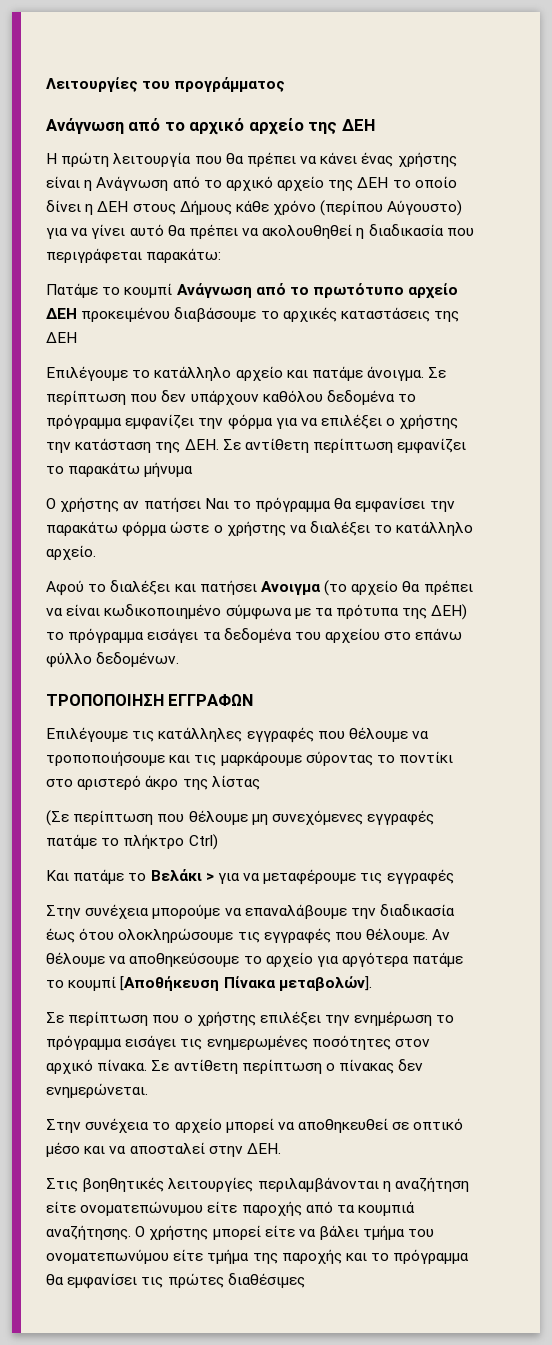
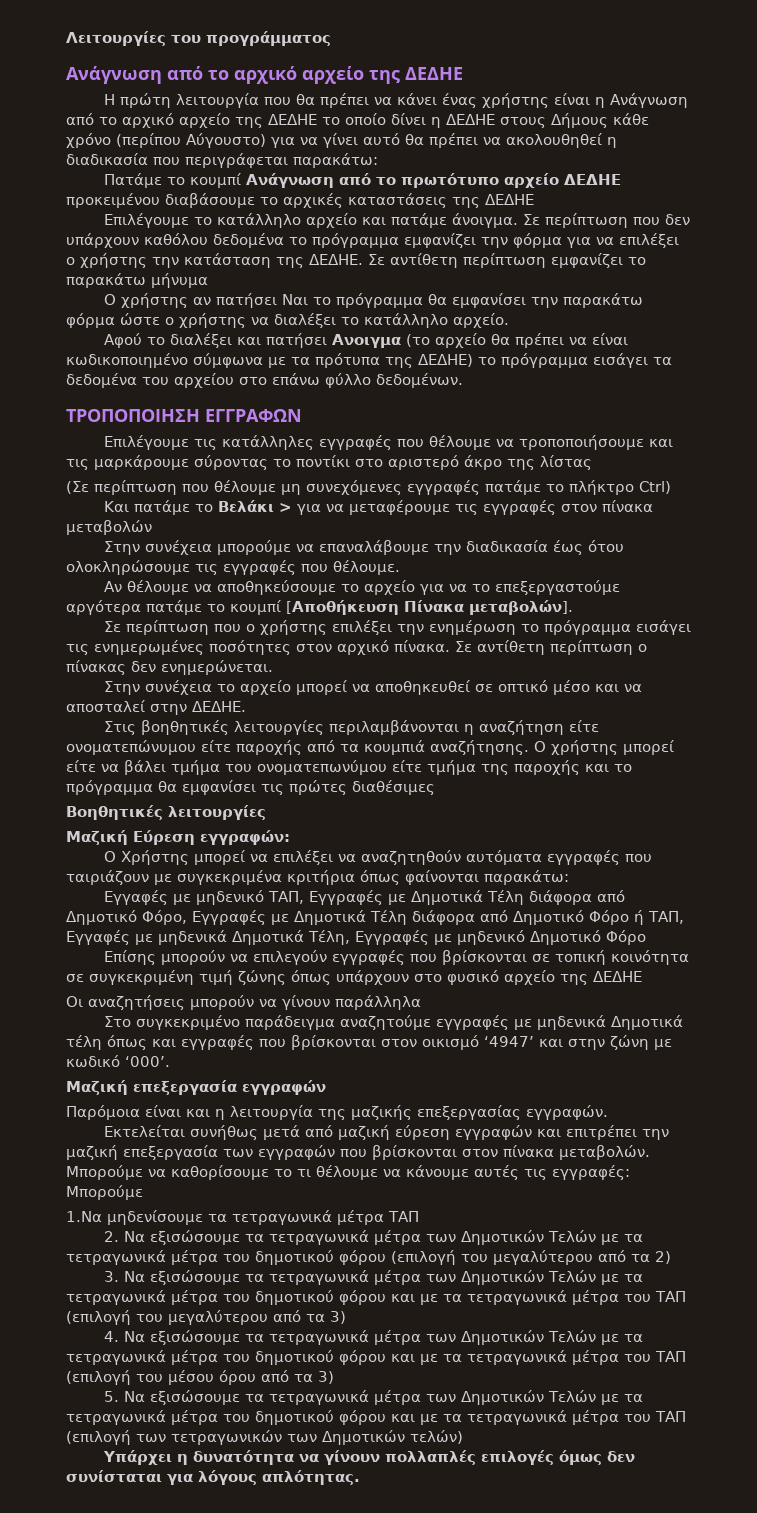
[341,119,375,131] ΔΕΗ -> [405,67,463,80] ΔΕΔΗΕ
[357,177,389,188] ΔΕΗ -> [268,114,317,125] ΔΕΔΗΕ
[97,201,129,212] ΔΕΗ -> [446,114,495,125] ΔΕΔΗΕ
[46,308,77,319] ΔΕΗ -> [563,174,621,185] ΔΕΔΗΕ
[46,332,77,343] ΔΕΗ -> [485,194,534,205] ΔΕΔΗΕ
[184,439,219,450] ΔΕΗ. -> [309,254,363,265] ΔΕΔΗΕ.
[431,604,468,620] ΔΕΗ) -> [418,354,473,367] ΔΕΔΗΕ)
(454, 877) none -> [560,500,653,512] [66,520,152,535] στον πίνακα μεταβολών
(429, 935) none -> (400, 567) //
(339, 961) none -> [448,580,620,595] να το επεξεργαστούμε
[246,1143,281,1154] ΔΕΗ. -> [192,701,246,712] ΔΕΔΗΕ.
(305, 1280) none -> [66,805,266,820] [66,830,290,845] [103,850,652,865] [66,870,569,885] [103,890,625,905] [66,910,684,925] [66,930,646,945] [103,950,689,965] [66,970,642,985] [66,995,421,1010] [103,1015,683,1030] [66,1035,672,1050] [66,1055,170,1067] [66,1080,326,1095] [66,1105,608,1120] [103,1125,669,1140] [66,1145,650,1160] [66,1165,630,1180] [66,1185,143,1200] [66,1210,419,1225] [103,1230,643,1245] [66,1250,671,1265] [103,1270,643,1285] [66,1290,686,1305] [66,1310,346,1325] [103,1330,643,1345] [66,1350,686,1365] [66,1370,334,1385] [103,1390,643,1405] [66,1410,686,1425] [66,1430,463,1445] [102,1450,635,1465] [66,1470,360,1485] // Βοηθητικές λειτουργίες // Μαζική Εύρεση εγγραφών: // Ο Χρήστης μπορεί να επιλέξει να αναζητηθούν αυτόματα εγγραφές που ταιριάζουν με συγκεκριμένα κριτήρια όπως φαίνονται παρακάτω: // Εγγαφές με μηδενικό ΤΑΠ, Εγγραφές με Δημοτικά Τέλη διάφορα από Δημοτικό Φόρο, Εγγραφές με Δημοτικά Τέλη διάφορα από Δημοτικό Φόρο ή ΤΑΠ, Εγγαφές με μηδενικά Δημοτικά Τέλη, Εγγραφές με μηδενικό Δημοτικό Φόρο // Επίσης μπορούν να επιλεγούν εγγραφές που βρίσκονται σε τοπική κοινότητα σε συγκεκριμένη τιμή ζώνης όπως υπάρχουν στο φυσικό αρχείο της ΔΕΔΗΕ // Οι αναζητήσεις μπορούν να γίνουν παράλληλα // Στο συγκεκριμένο παράδειγμα αναζητούμε εγγραφές με μηδενικά Δημοτικά τέλη όπως και εγγραφές που βρίσκονται στον οικισμό ‘4947’ και στην ζώνη με κωδικό ‘000’. // Μαζική επεξεργασία εγγραφών // Παρόμοια είναι και η λειτουργία της μαζικής επεξεργασίας εγγραφών. // Εκτελείται συνήθως μετά από μαζική εύρεση εγγραφών και επιτρέπει την μαζική επεξεργασία των εγγραφών που βρίσκονται στον πίνακα μεταβολών. Μπορούμε να καθορίσουμε το τι θέλουμε να κάνουμε αυτές τις εγγραφές: Μπορούμε // 1.Να μηδενίσουμε τα τετραγωνικά μέτρα ΤΑΠ // 2. Να εξισώσουμε τα τετραγωνικά μέτρα των Δημοτικών Τελών με τα τετραγωνικά μέτρα του δημοτικού φόρου (επιλογή του μεγαλύτερου από τα 2) // 3. Να εξισώσουμε τα τετραγωνικά μέτρα των Δημοτικών Τελών με τα τετραγωνικά μέτρα του δημοτικού φόρου και με τα τετραγωνικά μέτρα του ΤΑΠ (επιλογή του μεγαλύτερου από τα 3) // 4. Να εξισώσουμε τα τετραγωνικά μέτρα των Δημοτικών Τελών με τα τετραγωνικά μέτρα του δημοτικού φόρου και με τα τετραγωνικά μέτρα του ΤΑΠ (επιλογή του μέσου όρου από τα 3) // 5. Να εξισώσουμε τα τετραγωνικά μέτρα των Δημοτικών Τελών με τα τετραγωνικά μέτρα του δημοτικού φόρου και με τα τετραγωνικά μέτρα του ΤΑΠ (επιλογή των τετραγωνικών των Δημοτικών τελών) // Υπάρχει η δυνατότητα να γίνουν πολλαπλές επιλογές όμως δεν συνίσταται για λόγους απλότητας.

